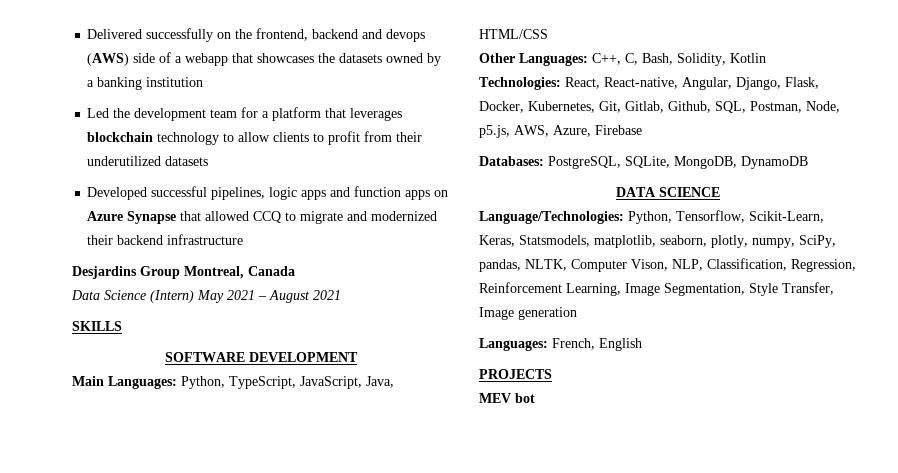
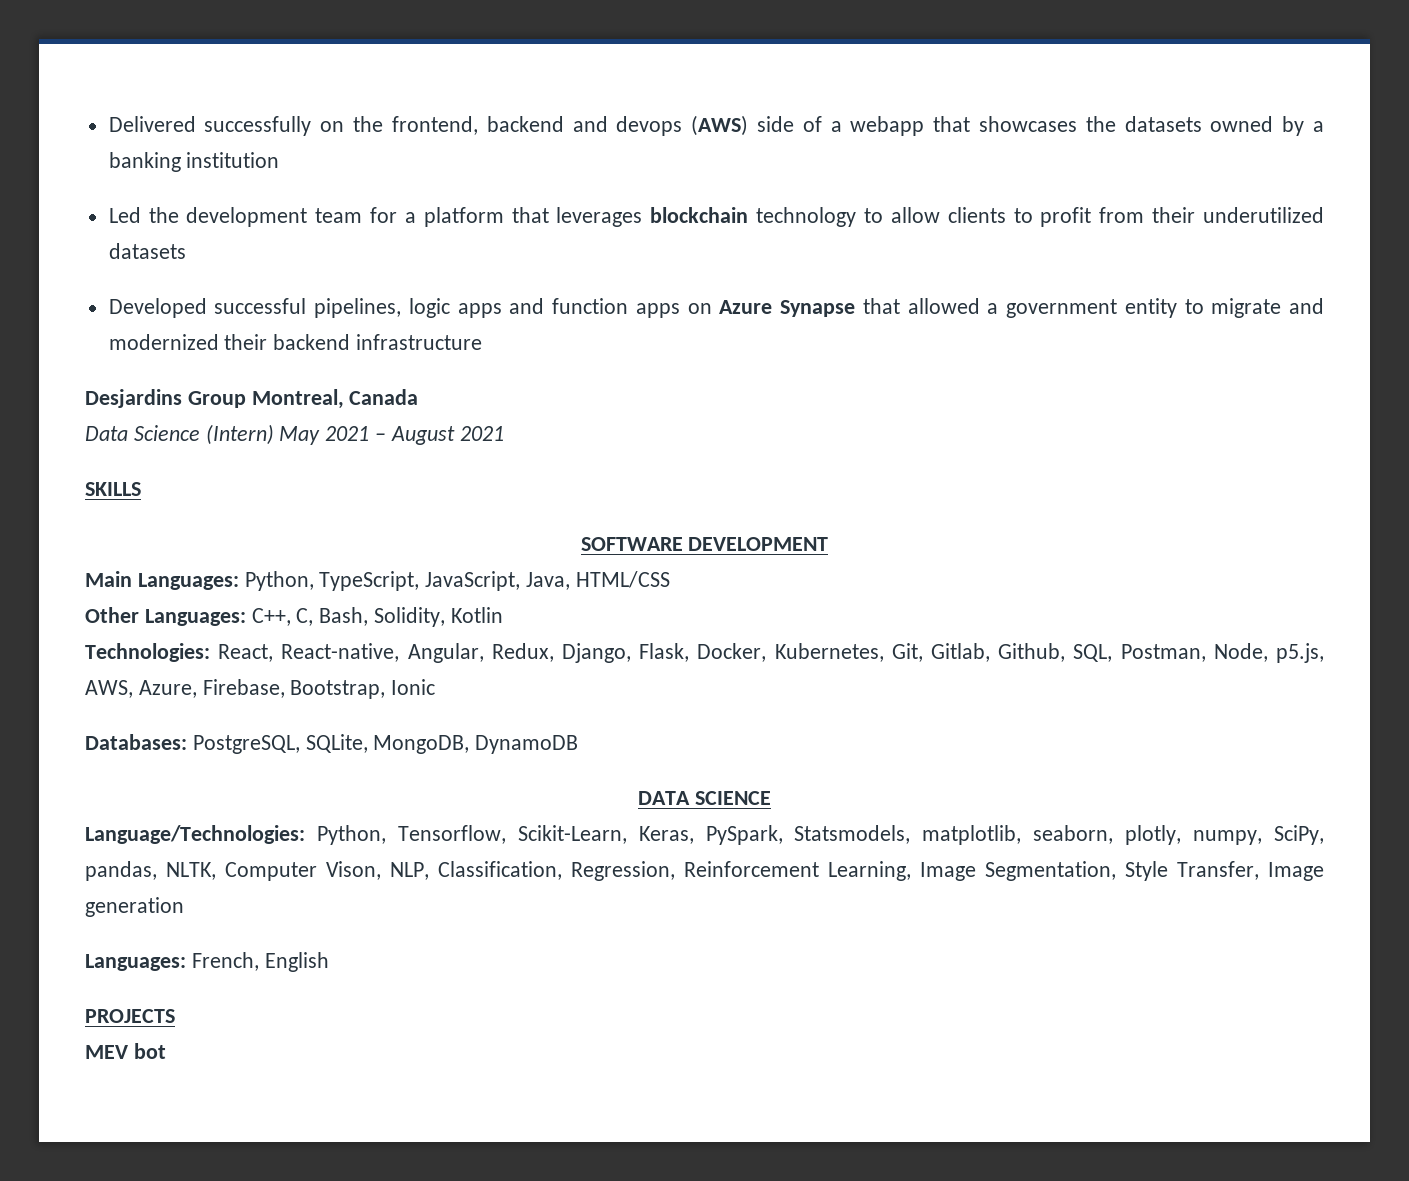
[253,211,282,223] CCQ -> [987,298,1177,318] a government entity
(732, 83) none -> [491,643,554,662] Redux,
[595,125,642,135] Firebase -> [202,679,436,699] Firebase, Bootstrap, Ionic
(515, 241) none -> [705,825,783,845] PySpark,

